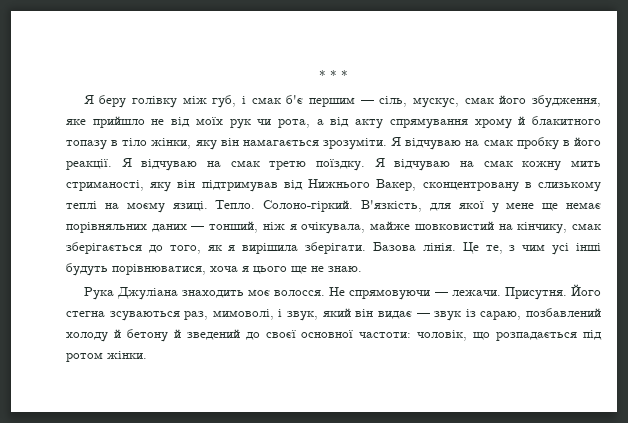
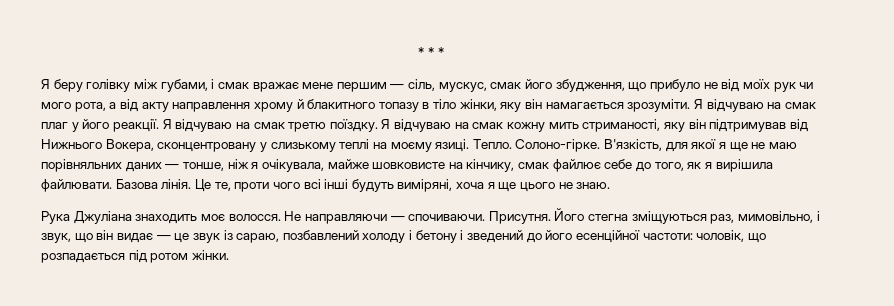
[212,95,237,108] губ, -> [160,79,208,92] губами,
[286,95,304,104] б'є -> [252,82,334,92] вражає мене
[66,116,145,128] яке прийшло -> [628,79,700,92] що прибуло
(272, 122) none -> [41,102,71,109] мого
[389,118,468,129] спрямування -> [172,102,251,112] направлення
[516,137,570,150] пробку в -> [41,122,79,132] плаг у
[376,179,532,192] Вакер, сконцентровану в -> [105,139,267,152] Вокера, сконцентровану у
[263,200,354,212] Солоно-гіркий. -> [515,139,601,152] Солоно-гірке.
[491,202,601,213] у мене ще немає -> [719,142,797,152] я ще не маю
[209,221,259,233] тонший, -> [182,162,224,171] тонше,
[414,221,494,230] шовковистий -> [372,162,446,169] шовковисте
[66,242,142,254] зберігається -> [552,159,633,172] файлює себе
[305,242,367,254] зберігати. -> [41,179,112,192] файлювати.
[509,243,570,255] з чим усі -> [234,179,321,192] проти чого всі
[112,264,206,275] порівнюватися, -> [397,179,453,192] виміряні,
[253,266,307,274] цього ще -> [498,182,556,192] ще цього
[349,284,601,300] [66,309,274,321] спрямовуючи — лежачи. Присутня. Його стегна зсуваються раз, мимоволі, -> [304,208,814,224] направляючи — спочиваючи. Присутня. Його стегна зміщуються раз, мимовільно,
[322,308,351,317] який -> [74,233,93,243] що
(430, 315) none -> [174,233,190,243] це
[113,329,354,342] й бетону й зведений до своєї основної -> [409,230,640,243] і бетону і зведений до його есенційної

